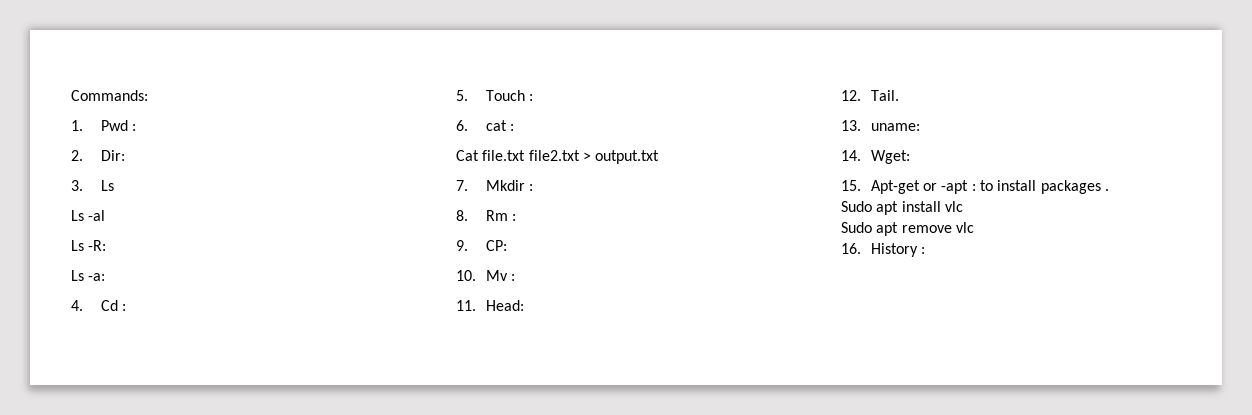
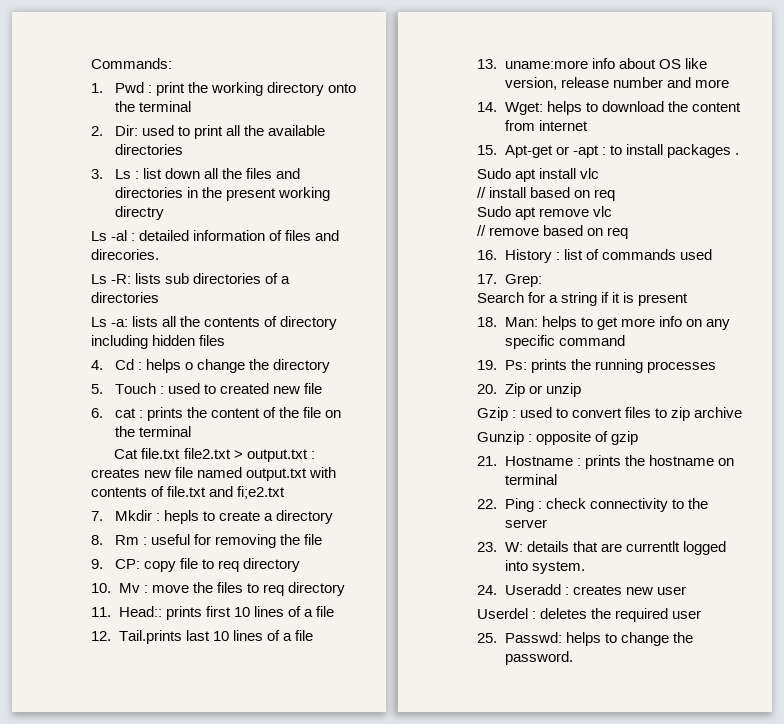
[71,150,125,161] [71,180,114,191] [71,210,106,221] [71,240,107,251] [71,270,106,281] [71,300,127,311] [456,90,534,101] [456,120,515,131] // 2. Dir: // 3. Ls // Ls -al // Ls -R: // Ls -a: // 4. Cd : // 5. Touch : // 6. cat : -> [155,82,356,96] [114,101,191,112] [91,125,325,139] [114,144,183,155] [91,168,300,179] [114,187,330,201] [114,206,164,220] [91,230,340,241] [91,249,159,260] [91,273,291,284] [91,292,159,303] [91,316,338,330] [91,335,226,349] [91,359,330,373] [91,383,322,394] [91,407,341,421] [114,426,191,437] print the working directory onto the terminal // 2. Dir: used to print all the available directories // 3. Ls : list down all the files and directories in the present working directry // Ls -al : detailed information of files and direcories. // Ls -R: lists sub directories of a directories // Ls -a: lists all the contents of directory including hidden files // 4. Cd : helps o change the directory // 5. Touch : used to created new file // 6. cat : prints the content of the file on the terminal
[456,180,534,191] [456,210,517,221] [456,240,507,251] [456,270,516,281] [456,300,524,311] [841,90,899,101] [841,120,920,131] [841,150,910,164] // 7. Mkdir : // 8. Rm : // 9. CP: // 10. Mv : // 11. Head: // 12. Tail. // 13. uname: // 14. Wget: -> [310,451,315,459] [91,467,337,481] [91,486,286,499] [91,510,333,524] [91,534,322,548] [91,558,300,572] [91,582,345,596] [91,606,334,620] [91,630,313,644] [477,58,707,69] [504,77,729,90] [477,101,741,115] [504,120,588,131] : creates new file named output.txt with contents of file.txt and fi;e2.txt // 7. Mkdir : hepls to create a directory // 8. Rm : useful for removing the file // 9. CP: copy file to req directory // 10. Mv : move the files to req directory // 11. Head:: prints first 10 lines of a file // 12. Tail.prints last 10 lines of a file // 13. uname:more info about OS like version, release number and more // 14. Wget: helps to download the content from internet
(963, 206) none -> [477,187,616,201] // // install based on req
[841,243,926,257] 16. History : -> [477,225,629,239] [477,249,712,263] [477,274,542,287] [477,292,689,306] [477,316,730,330] [504,335,625,349] [477,359,716,373] [477,383,581,397] [477,407,743,421] [477,431,639,445] [477,455,734,469] [504,474,557,485] [477,498,708,512] [504,519,547,528] [477,541,726,555] [504,560,585,574] [477,584,686,595] [477,608,702,622] [477,632,693,646] [504,651,573,665] // remove based on req // 16. History : list of commands used // 17. Grep: // Search for a string if it is present // 18. Man: helps to get more info on any specific command // 19. Ps: prints the running processes // 20. Zip or unzip // Gzip : used to convert files to zip archive // Gunzip : opposite of gzip // 21. Hostname : prints the hostname on terminal // 22. Ping : check connectivity to the server // 23. W: details that are currentlt logged into system. // 24. Useradd : creates new user // Userdel : deletes the required user // 25. Passwd: helps to change the password.

